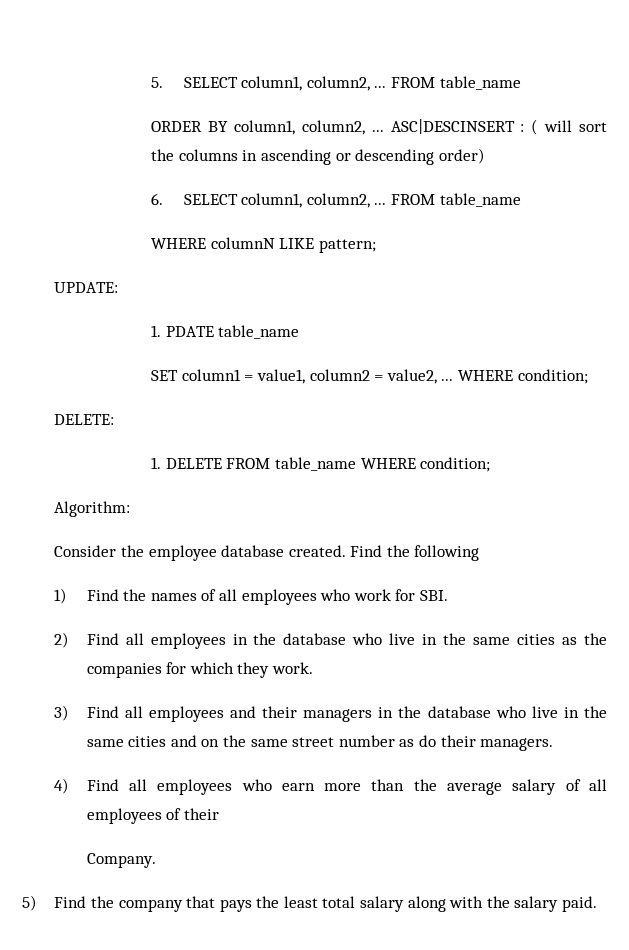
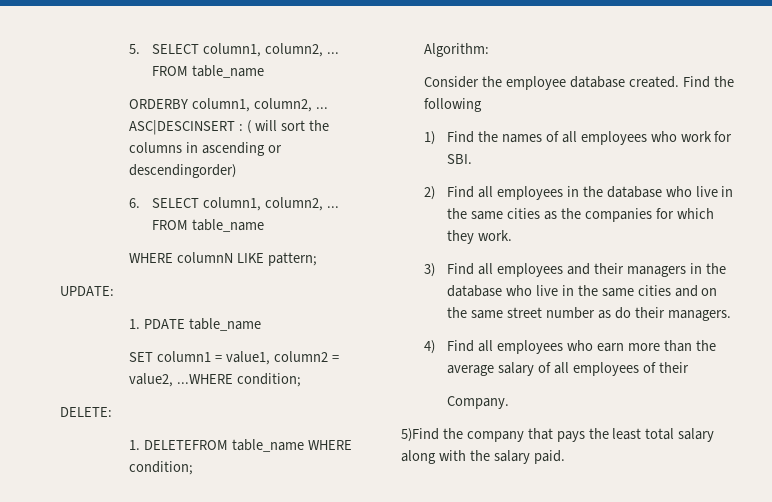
[151,121,229,132] ORDER BY -> [129,99,189,109] ORDERBY
[355,148,485,165] descending order) -> [129,164,237,178] descendingorder)
[441,370,514,381] ... WHERE -> [177,374,234,384] ...WHERE
[165,458,271,469] DELETE FROM -> [144,440,229,450] DELETEFROM
[22,895,87,911] 5) Find -> [401,428,439,442] 5)Find

